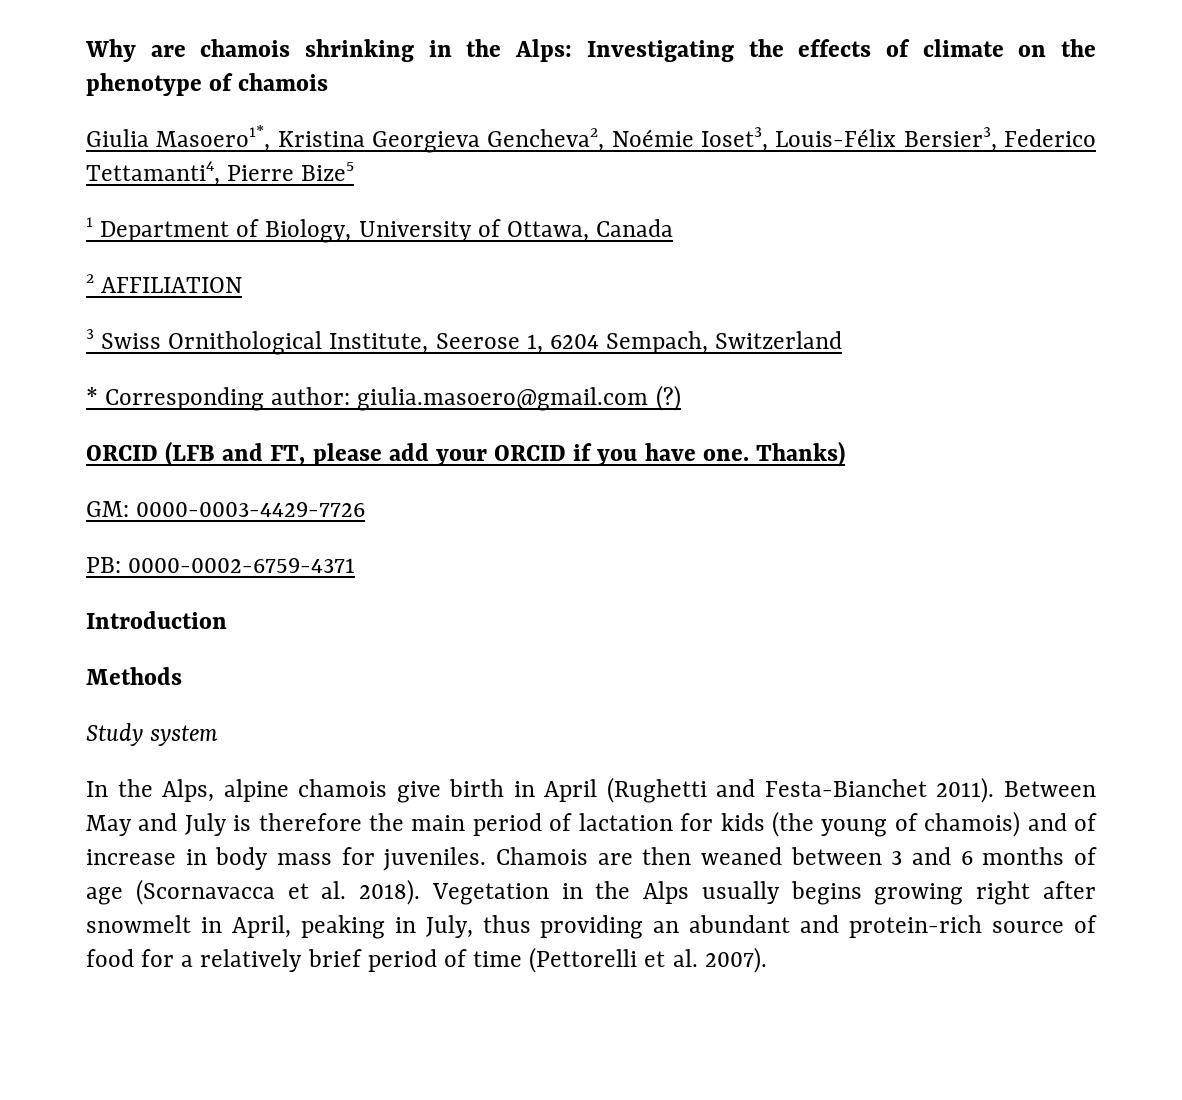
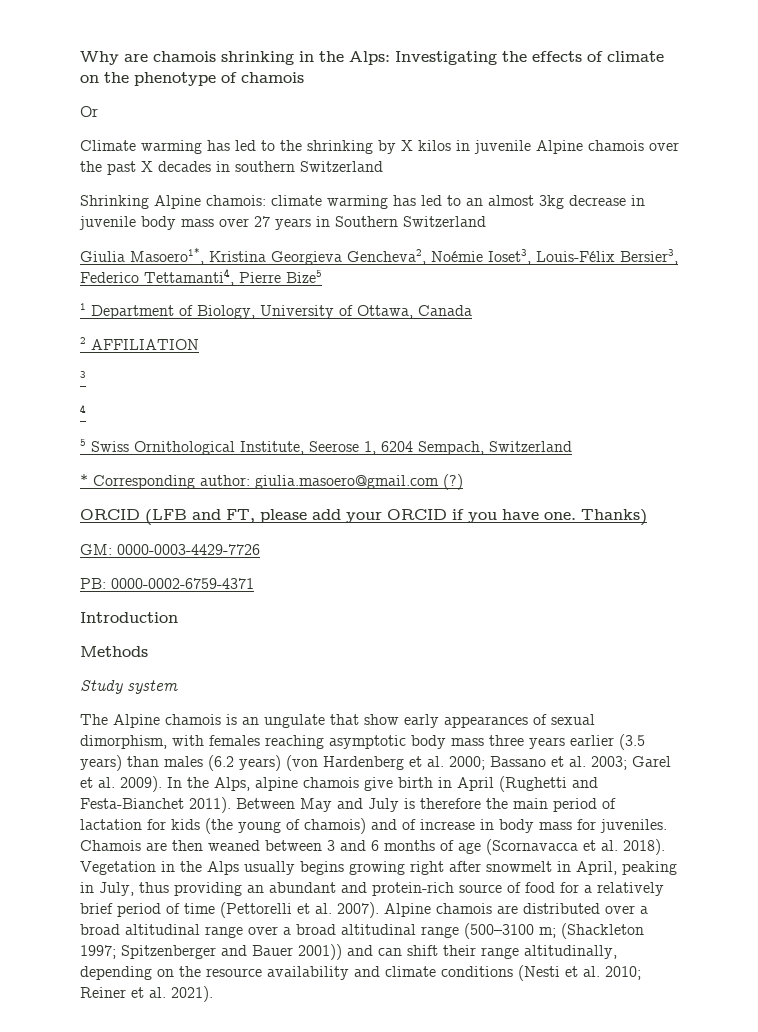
(329, 82) none -> [80,106,98,117] [80,140,679,154] [80,161,383,175] [80,195,645,209] [79,216,486,230] // Or // Climate warming has led to the shrinking by X kilos in juvenile Alpine chamois over the past X decades in southern Switzerland // Shrinking Alpine chamois: climate warming has led to an almost 3kg decrease in juvenile body mass over 27 years in Southern Switzerland
(94, 334) none -> [80,404,86,413] [80,439,86,446] // 4 // 5
(219, 735) none -> [80,714,595,728] [80,734,645,750] [80,755,671,771] [80,776,162,792] The Alpine chamois is an ungulate that show early appearances of sexual dimorphism, with females reaching asymptotic body mass three years earlier (3.5 years) than males (6.2 years) (von Hardenberg et al. 2000; Bassano et al. 2003; Garel et al. 2009).
(767, 960) none -> [384,903,648,917] [80,923,644,939] [80,944,617,960] [80,965,641,981] [80,986,213,1002] Alpine chamois are distributed over a broad altitudinal range over a broad altitudinal range (500–3100 m; (Shackleton 1997; Spitzenberger and Bauer 2001)) and can shift their range altitudinally, depending on the resource availability and climate conditions (Nesti et al. 2010; Reiner et al. 2021).

